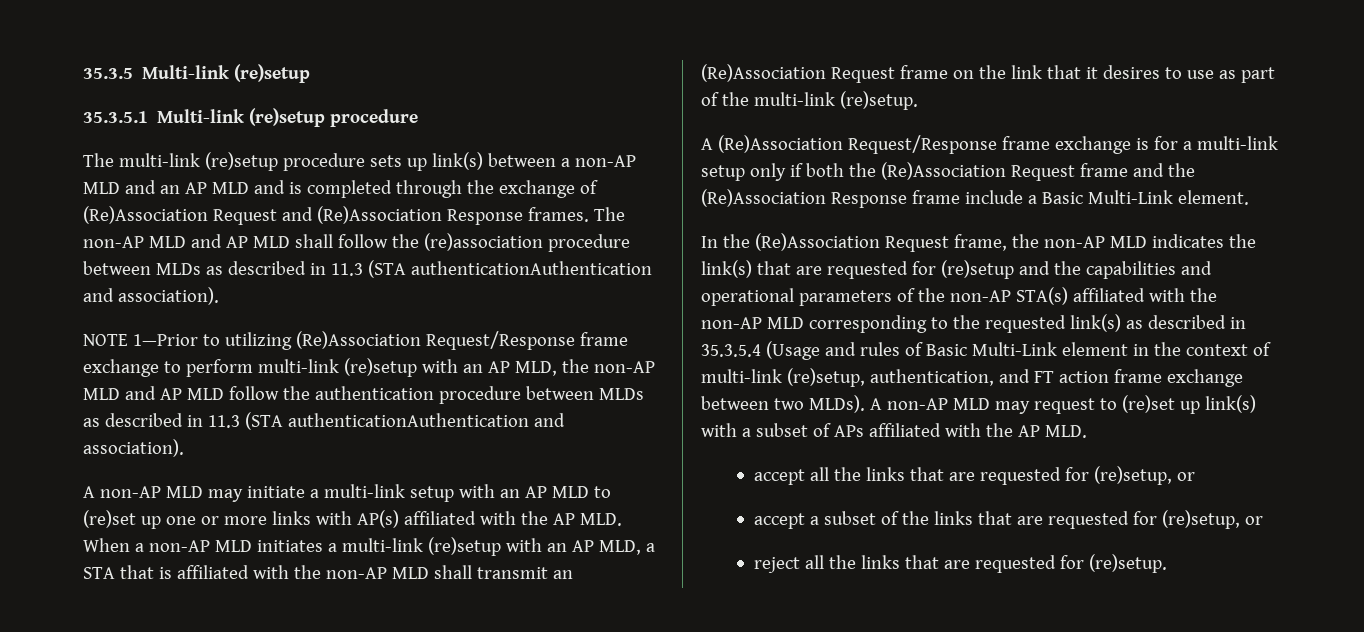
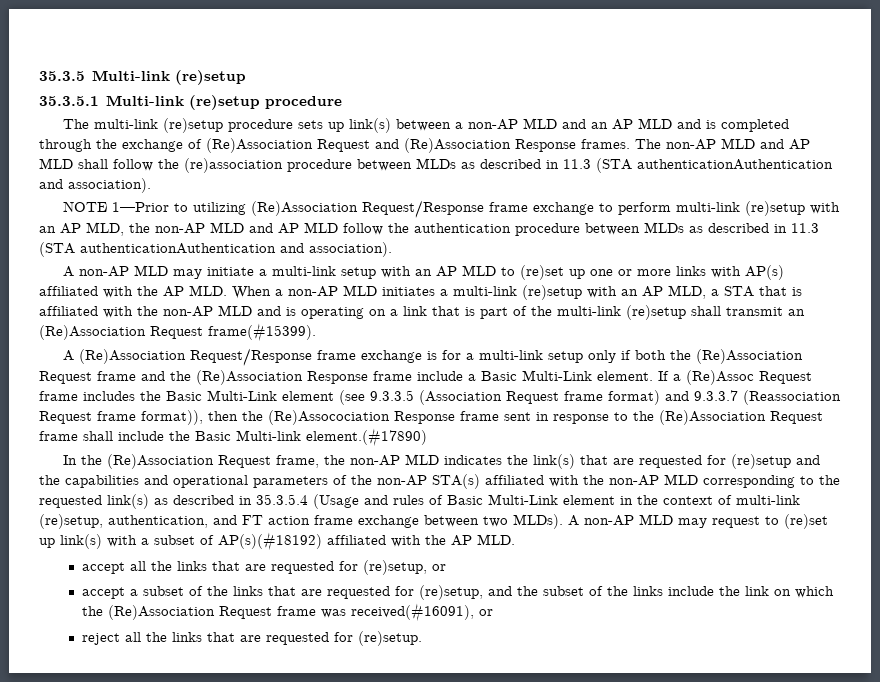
(429, 573) none -> [257,305,686,320] and is operating on a link that is part of the multi-link (re)setup
[899,65,1275,83] [701,91,918,110] frame on the link that it desires to use as part of the multi-link (re)setup. -> [208,323,316,342] frame(#15399).
(1249, 197) none -> [658,370,812,385] [39,390,841,405] [39,410,823,425] [39,428,427,447] If a (Re)Assoc Request frame includes the Basic Multi-Link element (see 9.3.3.5 (Association Request frame format) and 9.3.3.7 (Reassociation Request frame format)), then the (Re)Assocociation Response frame sent in response to the (Re)Association Request frame shall include the Basic Multi-link element.(#17890)
[833,425,864,437] APs -> [218,532,322,551] AP(s)(#18192)
(1240, 519) none -> [488,586,835,598] [82,603,475,622] and the subset of the links include the link on which the (Re)Association Request frame was received(#16091),

